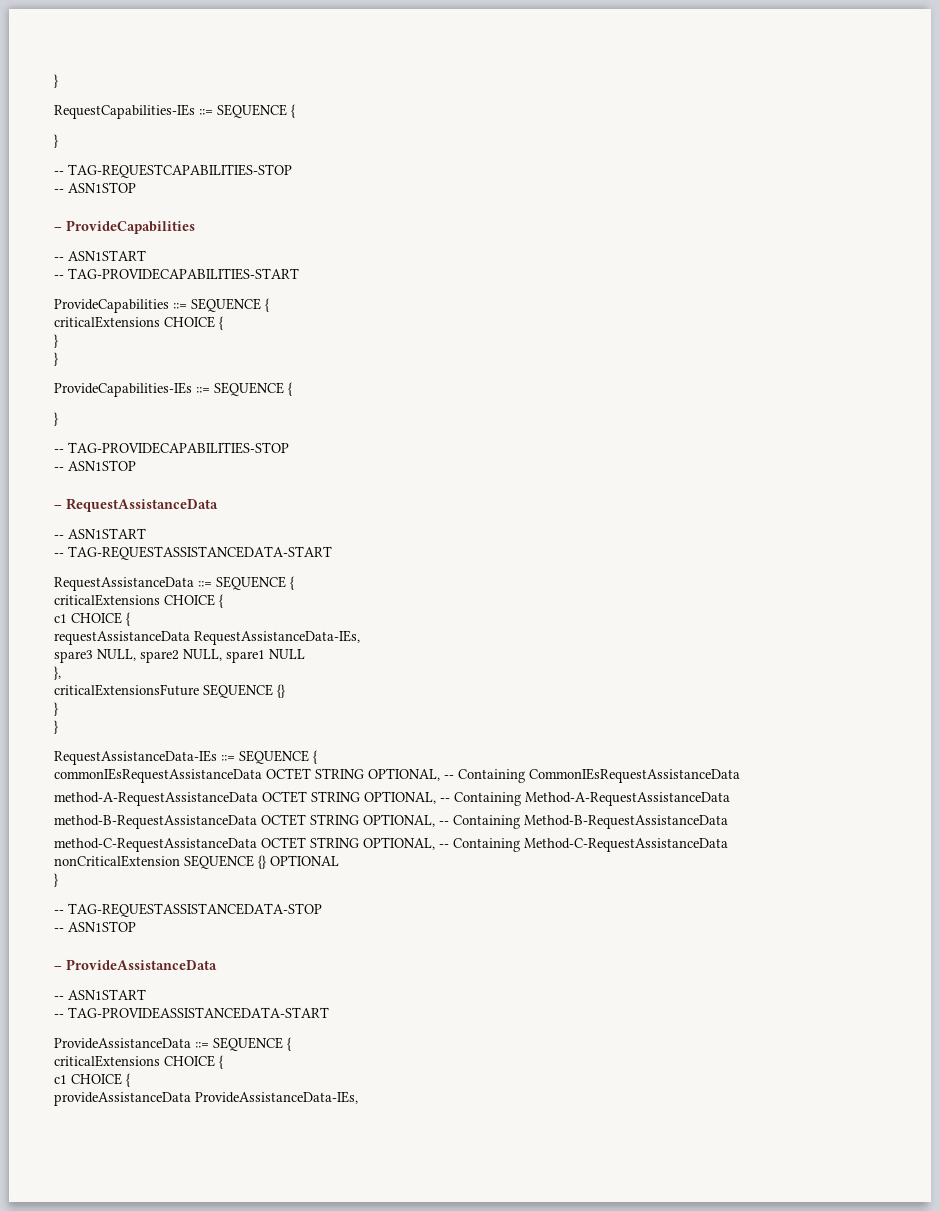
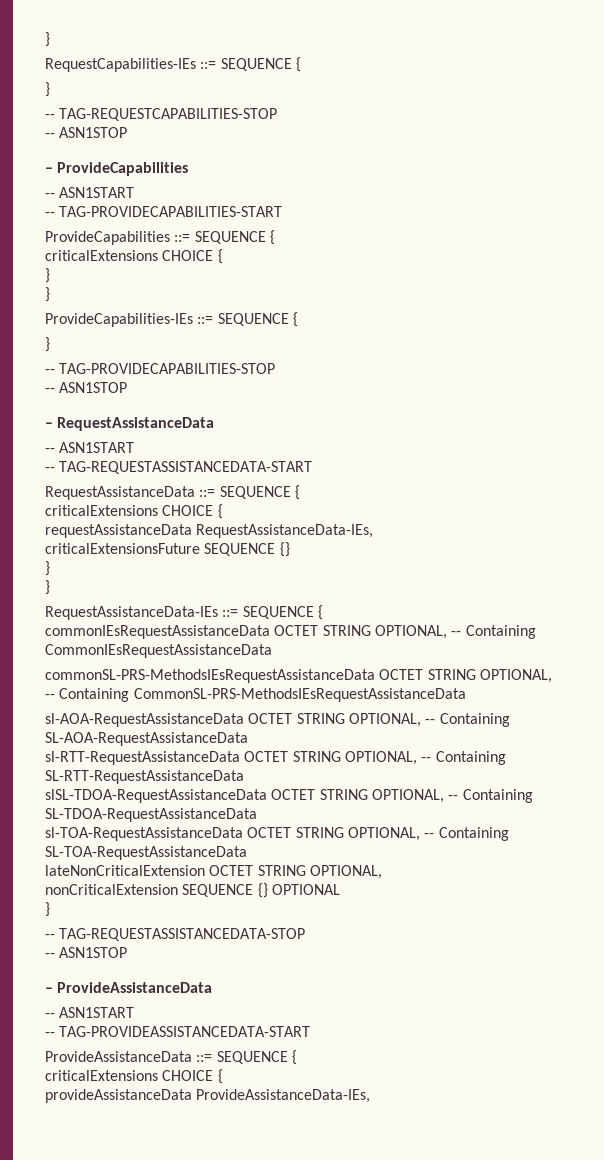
[54,612,130,626] // c1 CHOICE { -> (223, 511) none
[54,649,305,663] [54,666,61,680] // spare3 NULL, spare2 NULL, spare1 NULL // }, -> (374, 531) none
[54,791,730,806] [54,814,728,829] [54,837,728,852] method-A-RequestAssistanceData OCTET STRING OPTIONAL, -- Containing Method-A-RequestAssistanceData // method-B-RequestAssistanceData OCTET STRING OPTIONAL, -- Containing Method-B-RequestAssistanceData // method-C-RequestAssistanceData OCTET STRING OPTIONAL, -- Containing Method-C-RequestAssistanceData -> [45,669,552,683] [45,688,466,702] [45,713,510,727] [45,732,248,746] [45,751,506,765] [45,770,244,784] [45,789,533,803] [45,808,257,822] [45,827,509,841] [45,846,247,860] [45,865,382,879] commonSL-PRS-MethodsIEsRequestAssistanceData OCTET STRING OPTIONAL, -- Containing CommonSL-PRS-MethodsIEsRequestAssistanceData // sl-AOA-RequestAssistanceData OCTET STRING OPTIONAL, -- Containing SL-AOA-RequestAssistanceData // sl-RTT-RequestAssistanceData OCTET STRING OPTIONAL, -- Containing SL-RTT-RequestAssistanceData // slSL-TDOA-RequestAssistanceData OCTET STRING OPTIONAL, -- Containing SL-TDOA-RequestAssistanceData // sl-TOA-RequestAssistanceData OCTET STRING OPTIONAL, -- Containing SL-TOA-RequestAssistanceData // lateNonCriticalExtension OCTET STRING OPTIONAL,
[54,1073,130,1087] // c1 CHOICE { -> (223, 1076) none

